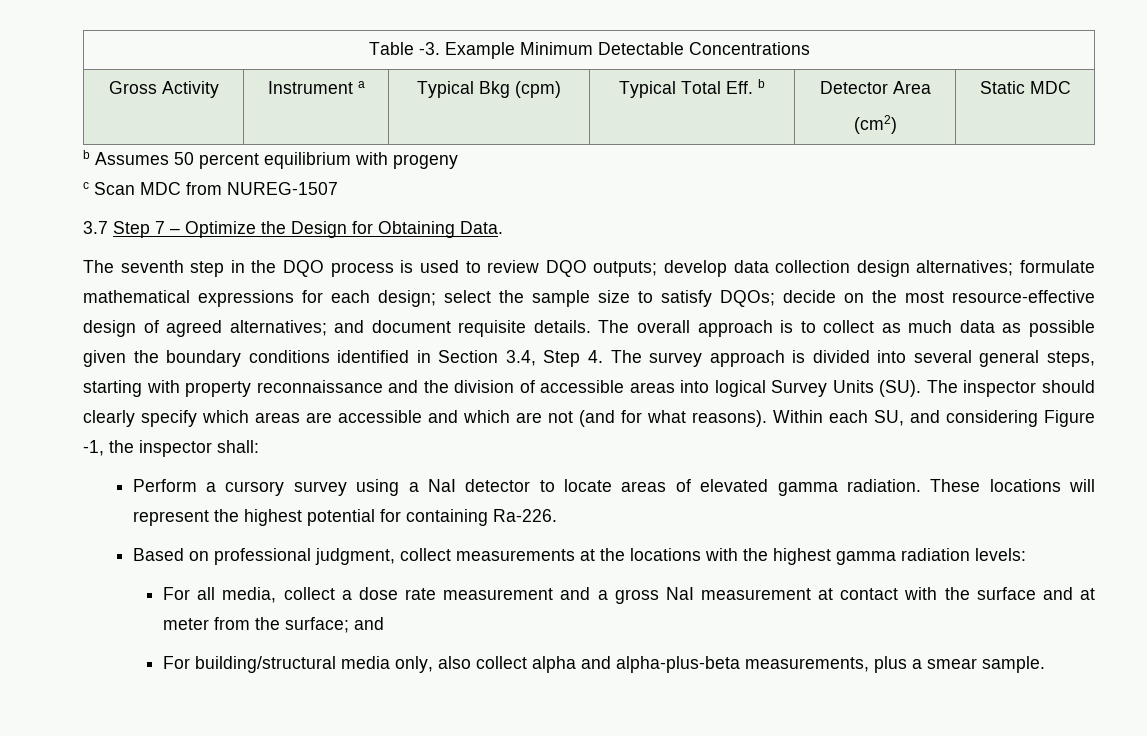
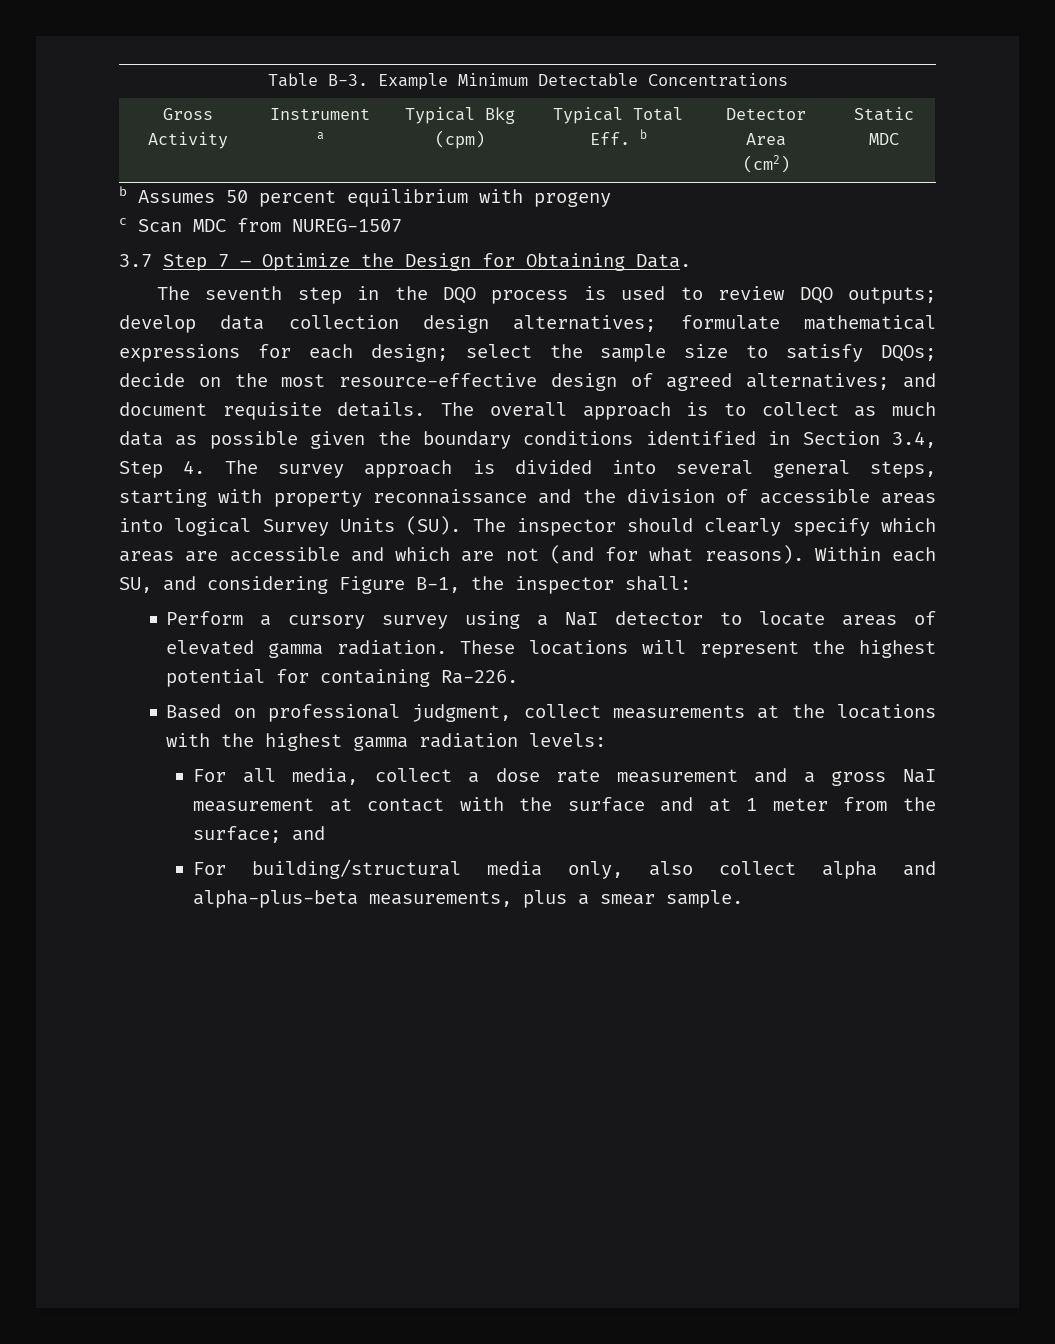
[418,42,440,55] -3. -> [327,74,368,86] B-3.
[83,440,104,456] -1, -> [416,577,460,593] B-1,
(1095, 594) none -> [746,798,758,811] 1

